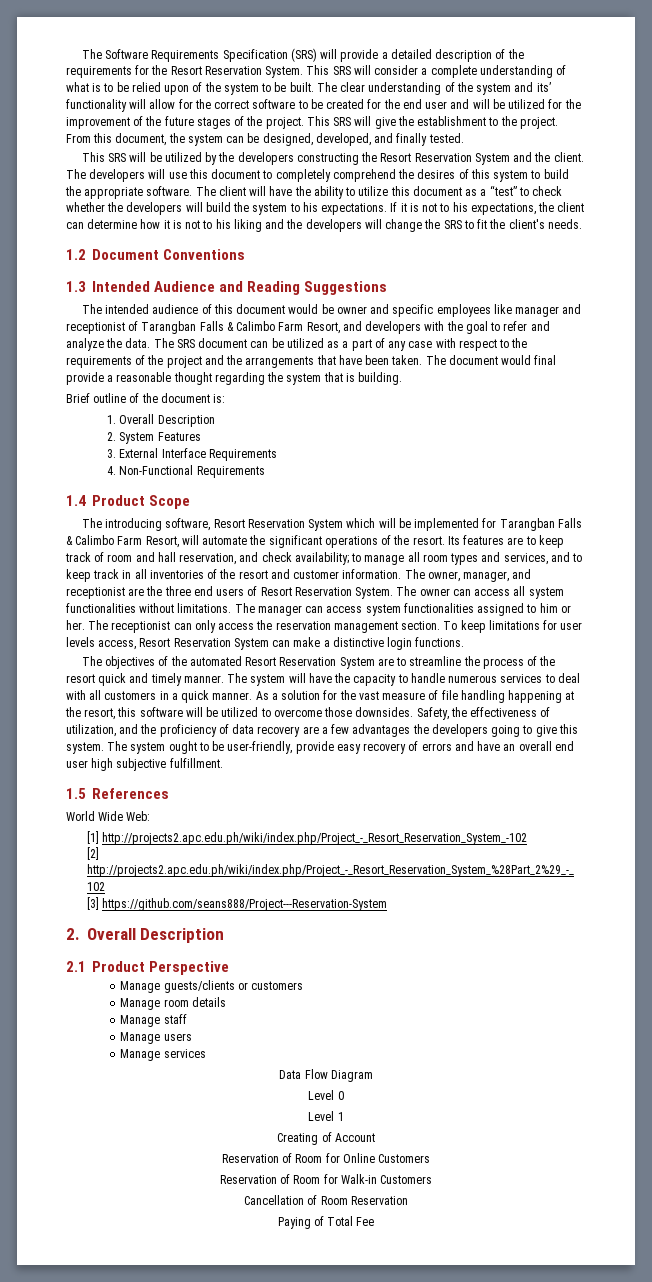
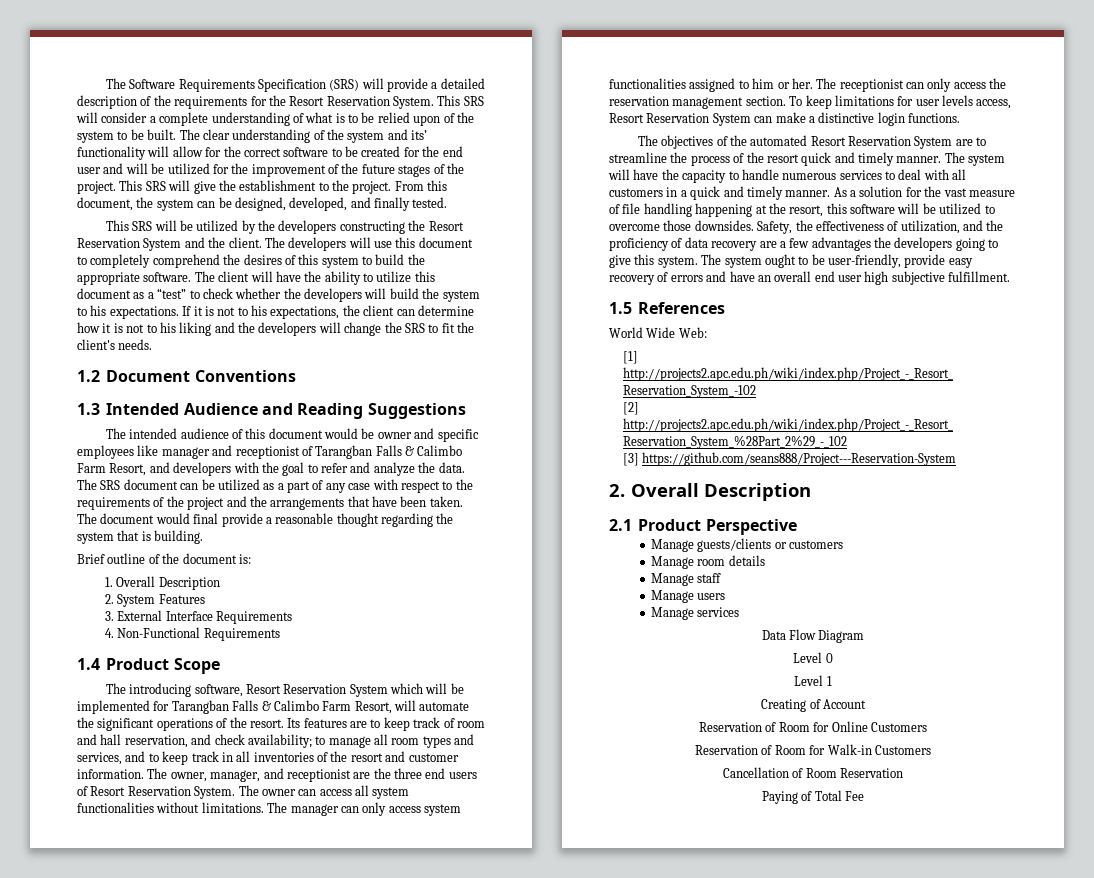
(324, 609) none -> [362,802,387,816] only
(210, 696) none -> [723,186,783,200] and timely

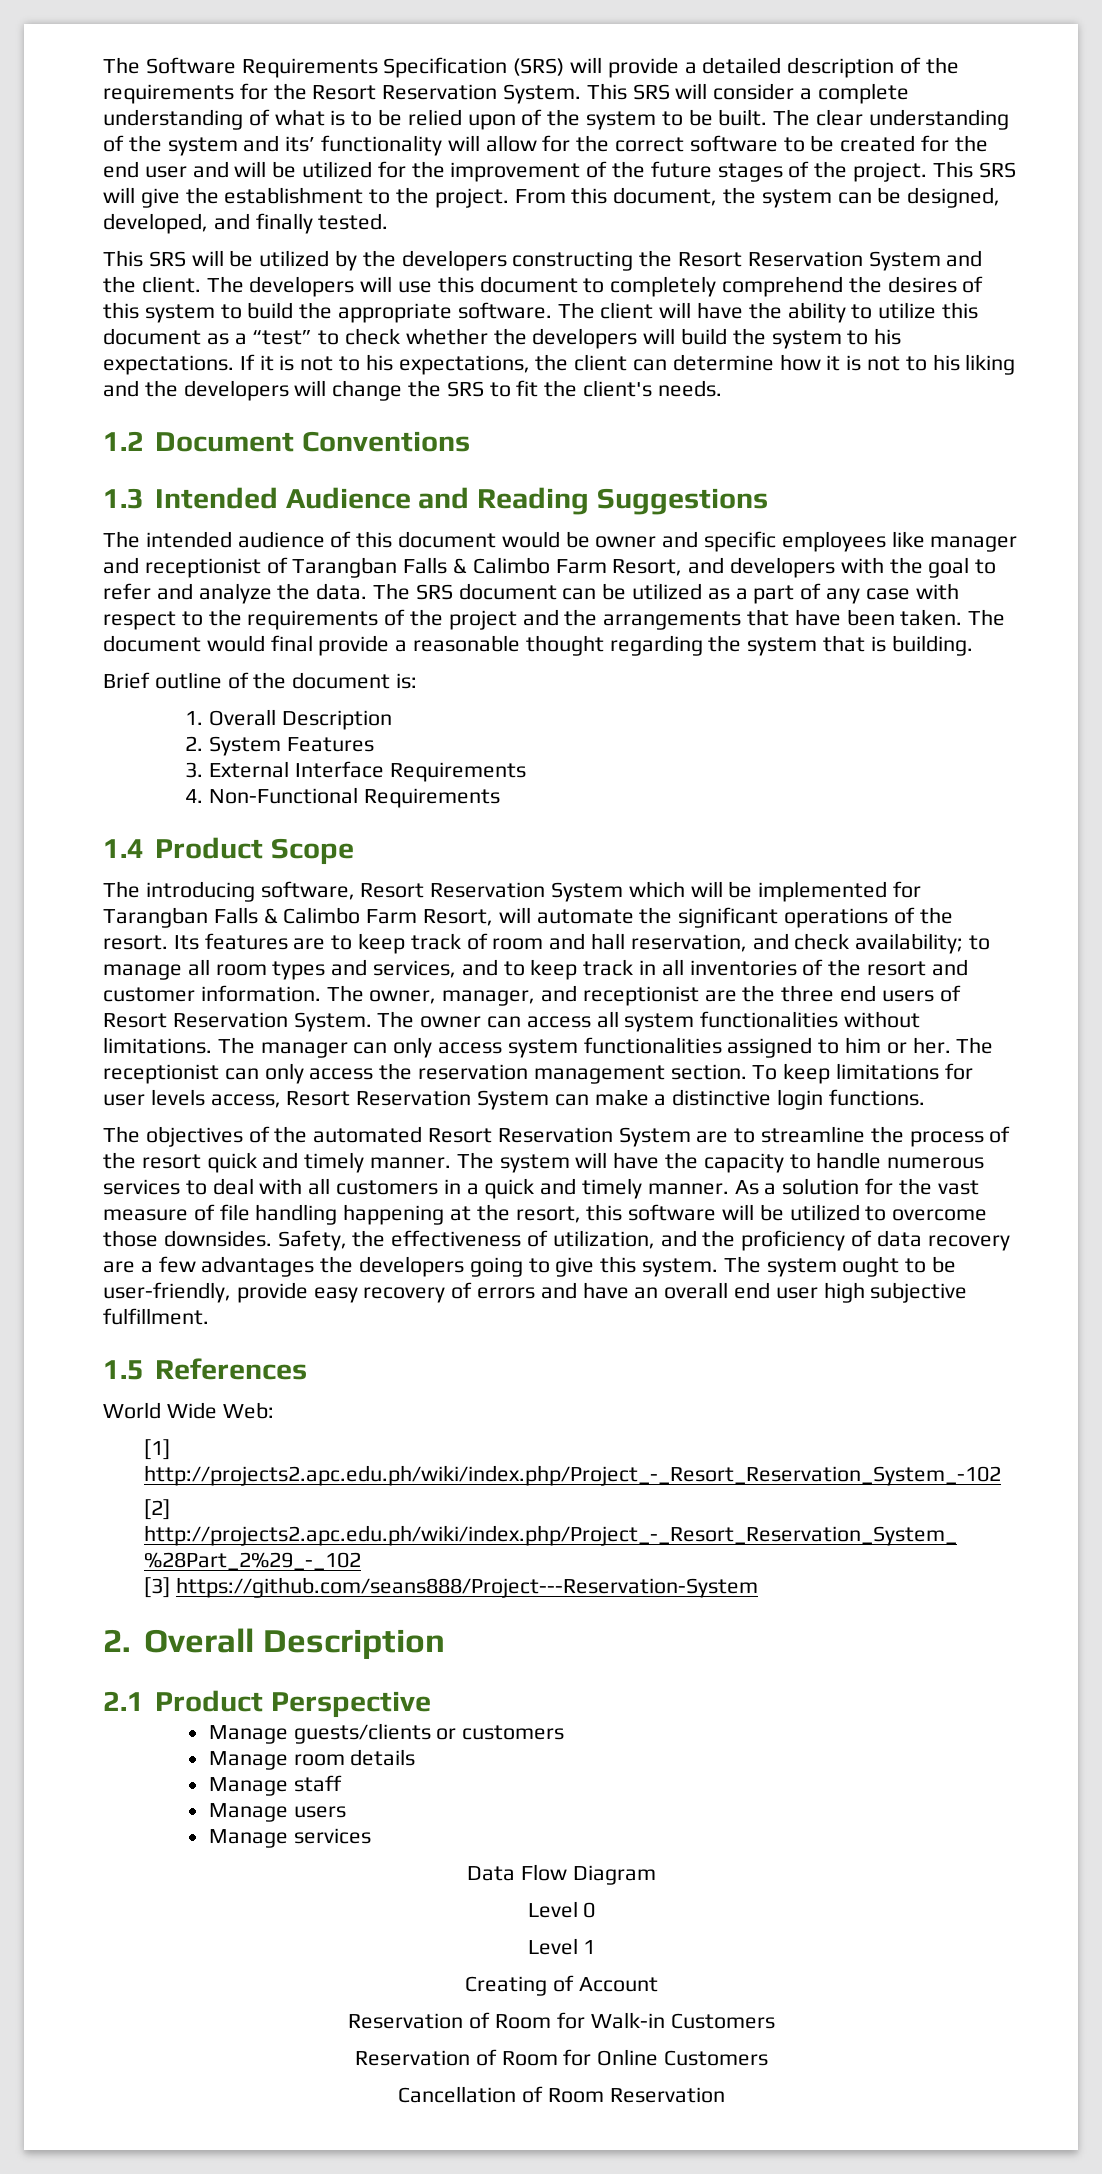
[831,721,868,732] Online -> [590,2012,665,2029] Walk-in
[827,744,872,755] Walk-in -> [597,2049,659,2066] Online
[761,790,865,804] // Paying of Total Fee -> (725, 2095) none

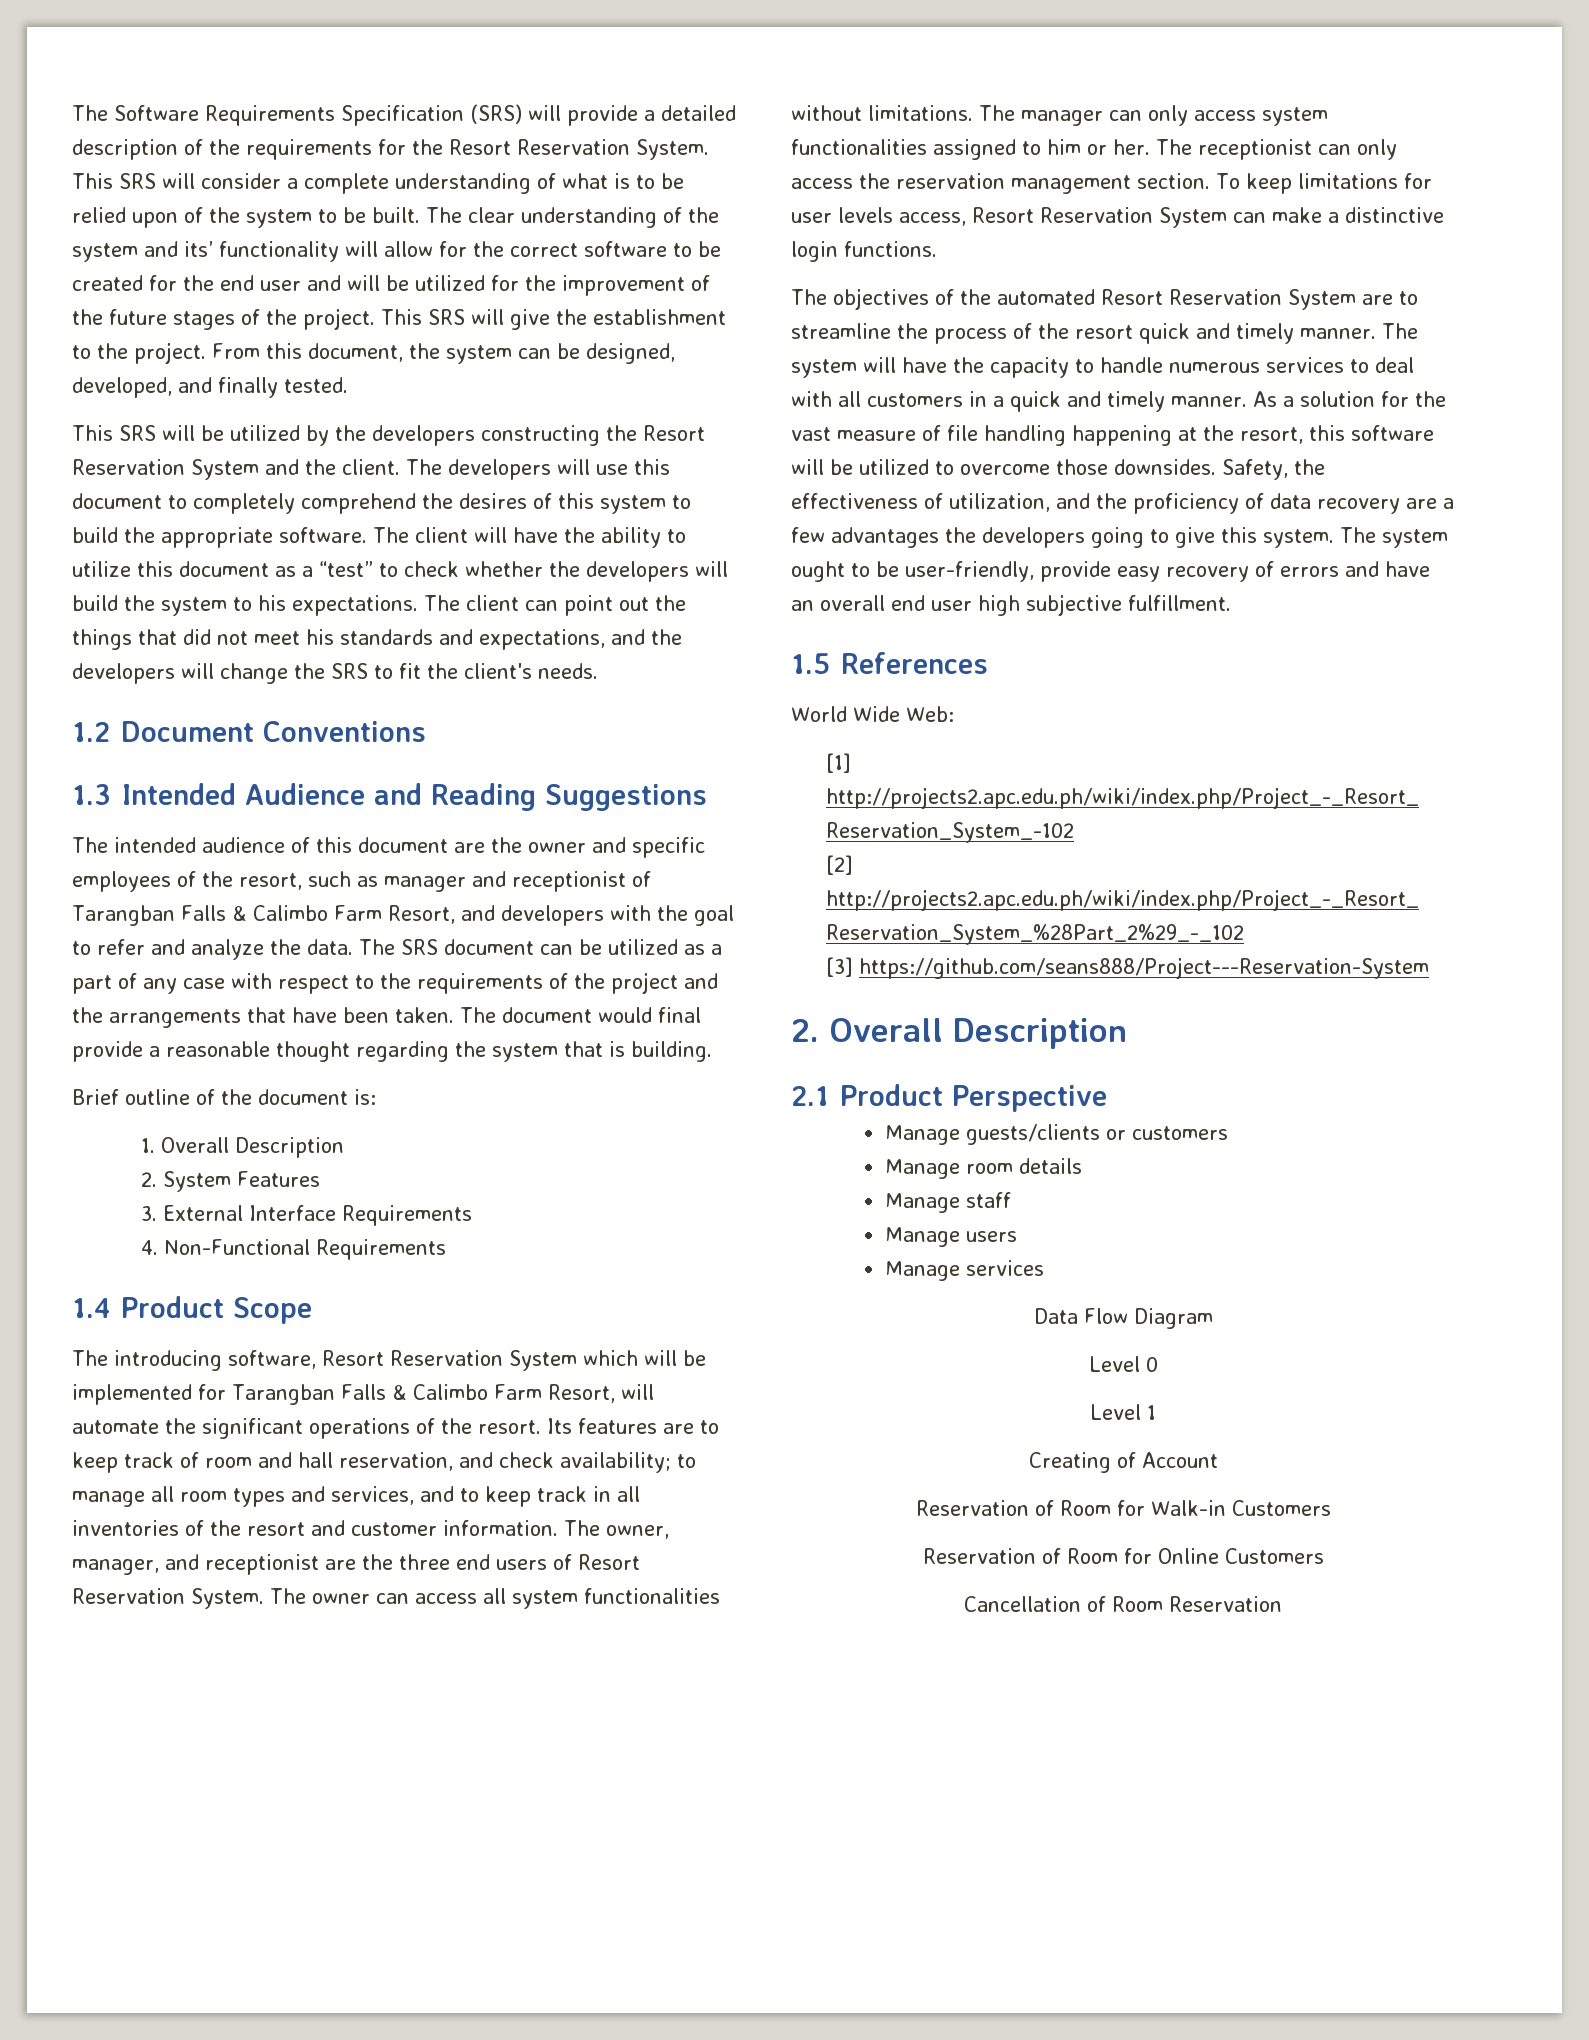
[239,354,1016,375] If it is not to his expectations, the client can determine how it is not to his liking -> [424,595,686,616] [72,629,605,650] The client can point out the things that did not meet his standards and expectations,
[501,531,590,548] would be -> [454,837,522,853] are the
[891,531,925,548] like -> [177,871,378,890] of the resort, such as

